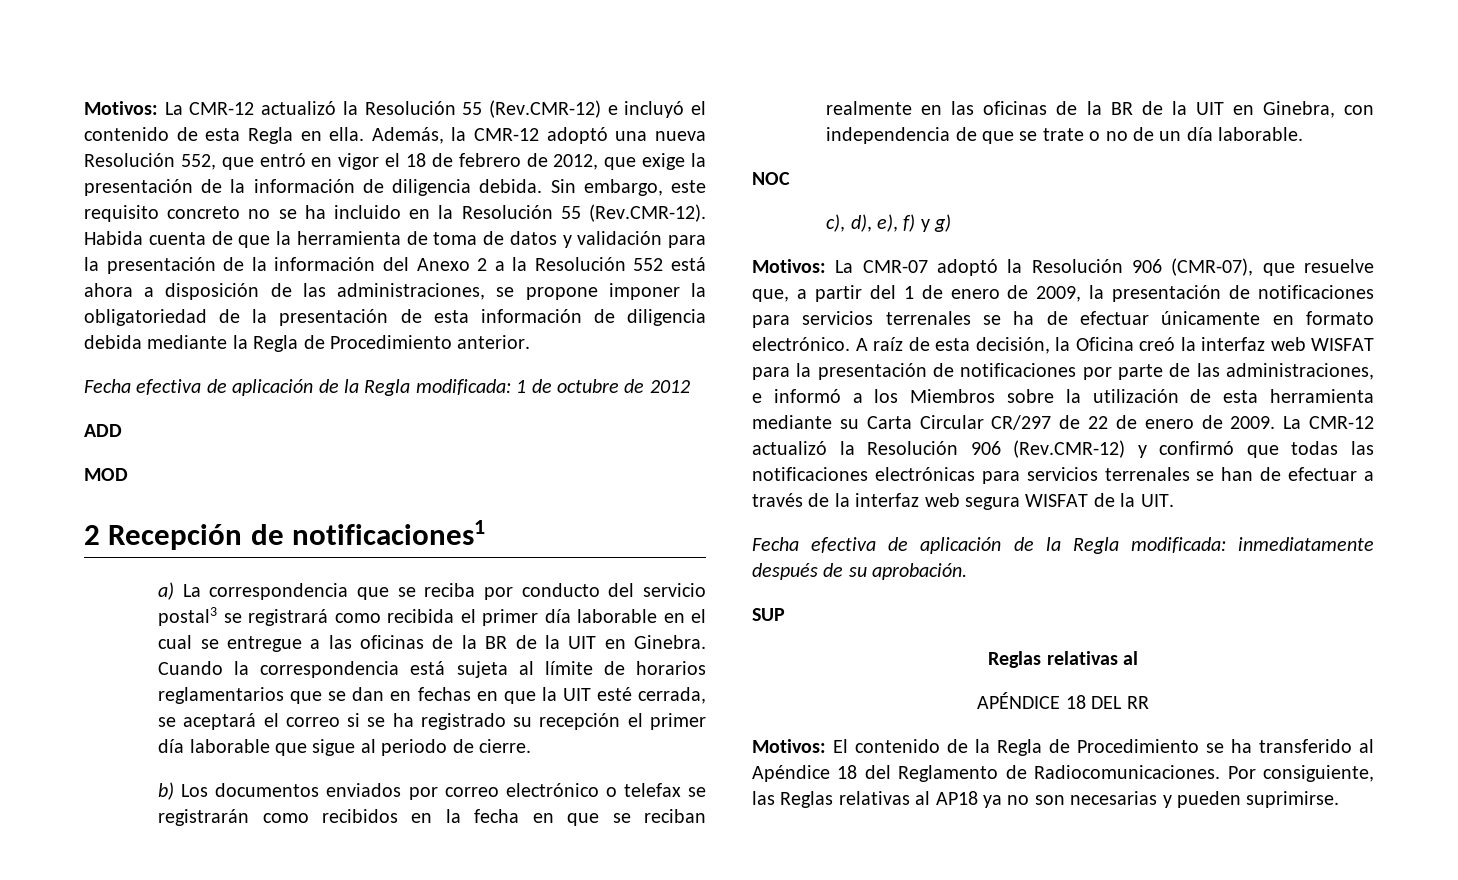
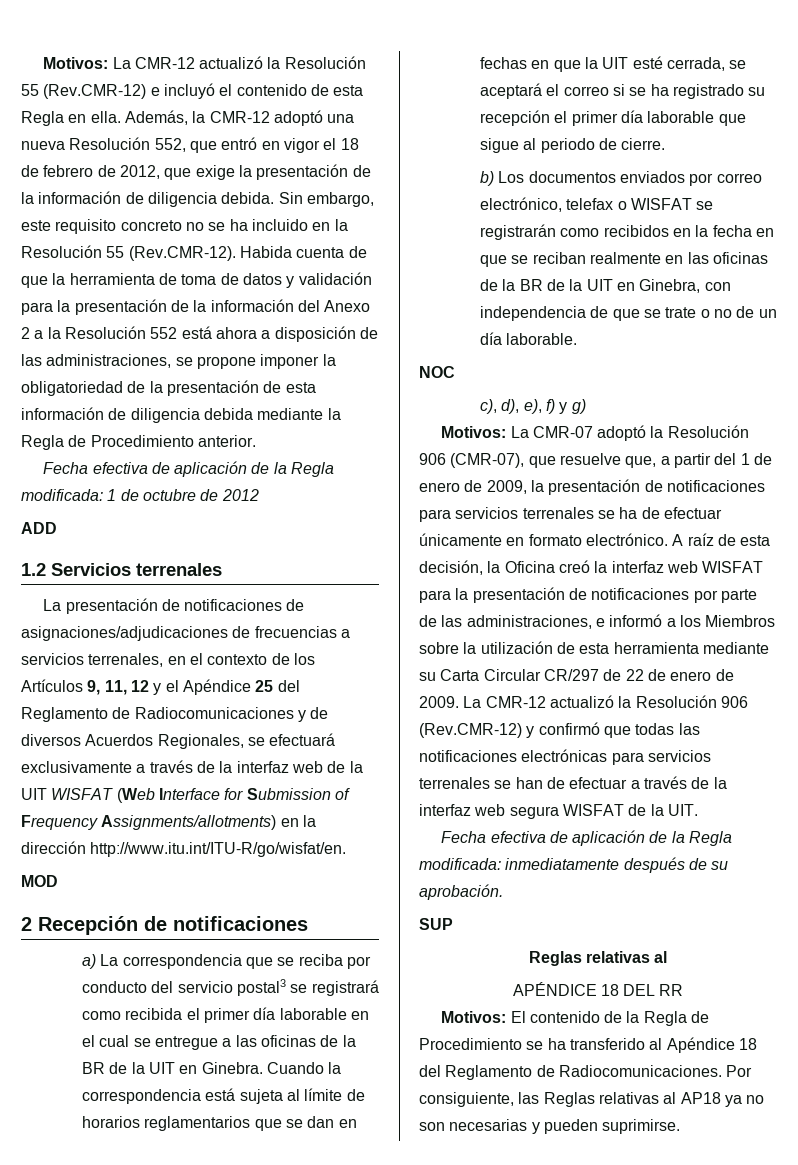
(122, 430) none -> [21,563,222,576] [43,598,305,614] [21,626,350,641] [21,653,315,667] [21,679,300,695] [21,707,329,722] [21,733,336,749] [21,760,363,773] [21,788,350,803] [21,815,316,830] [21,841,347,857] // 1.2 Servicios terrenales // La presentación de notificaciones de asignaciones/adjudicaciones de frecuencias a servicios terrenales, en el contexto de los Artículos 9, 11, 12 y el Apéndice 25 del Reglamento de Radiocomunicaciones y de diversos Acuerdos Regionales, se efectuará exclusivamente a través de la interfaz web de la UIT WISFAT (Web Interface for Submission of Frequency Assignments/allotments) en la dirección http://www.itu.int/ITU-R/go/wisfat/en.
[292,520,486,545] notificaciones1 -> [173,916,308,931] notificaciones
[505,783,681,797] electrónico o telefax -> [480,197,693,212] electrónico, telefax o WISFAT

